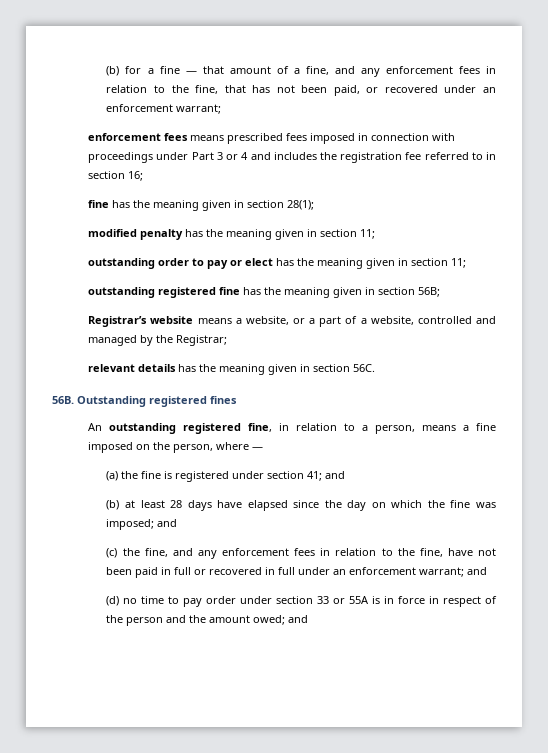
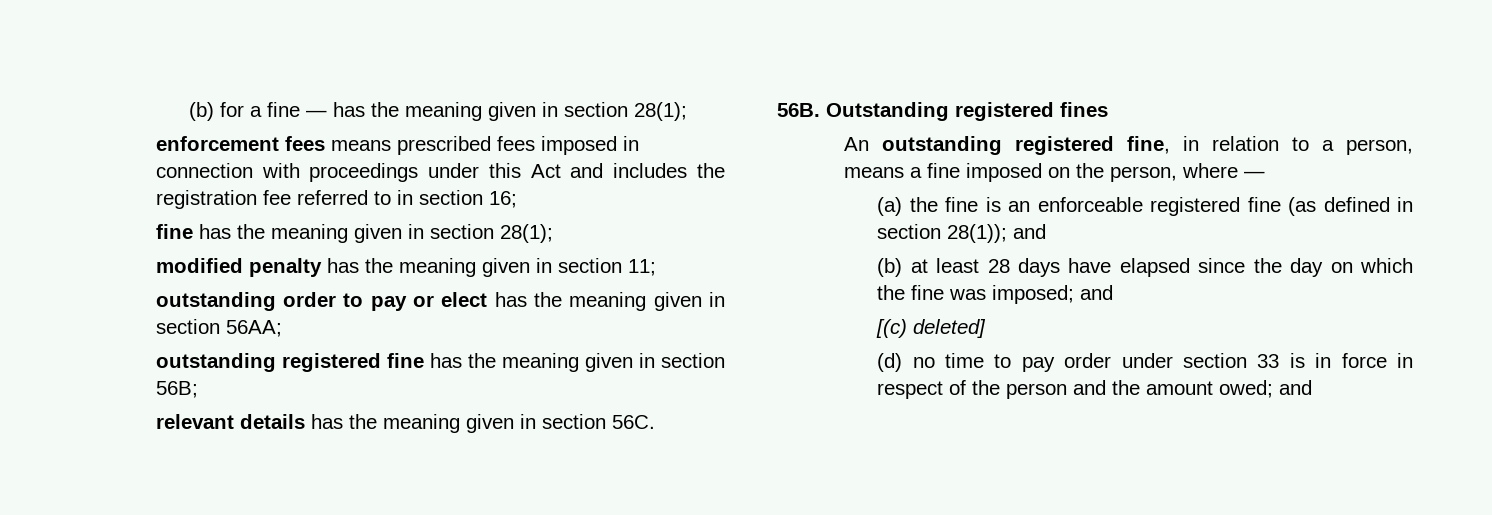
[202,66,496,77] [106,85,497,96] [106,104,222,114] that amount of a fine, and any enforcement fees in relation to the fine, that has not been paid, or recovered under an enforcement warrant; -> [333,102,688,121] has the meaning given in section 28(1);
[191,152,249,160] Part 3 or 4 -> [488,163,561,178] this Act
[451,258,467,268] 11; -> [225,320,282,337] 56AA;
[88,316,496,327] [88,335,228,346] // Registrar’s website means a website, or a part of a website, controlled and managed by the Registrar; -> (198, 389) none
[175,471,323,482] registered under section 41; -> [1008,197,1414,216] [877,224,1008,243] an enforceable registered fine (as defined in section 28(1));
[106,548,497,559] [106,567,488,578] (c) the fine, and any enforcement fees in relation to the fine, have not been paid in full or recovered in full under an enforcement warrant; and -> [876,319,987,338] [(c) deleted]
[333,596,370,604] or 55A -> (1280, 361) none

